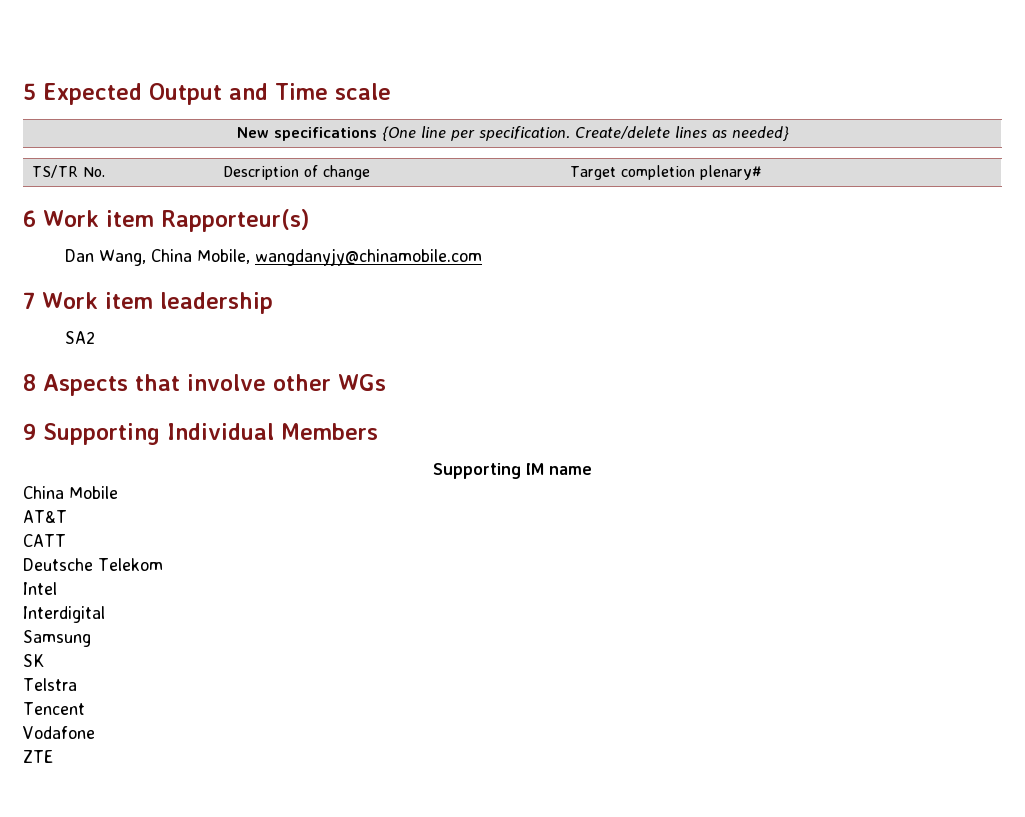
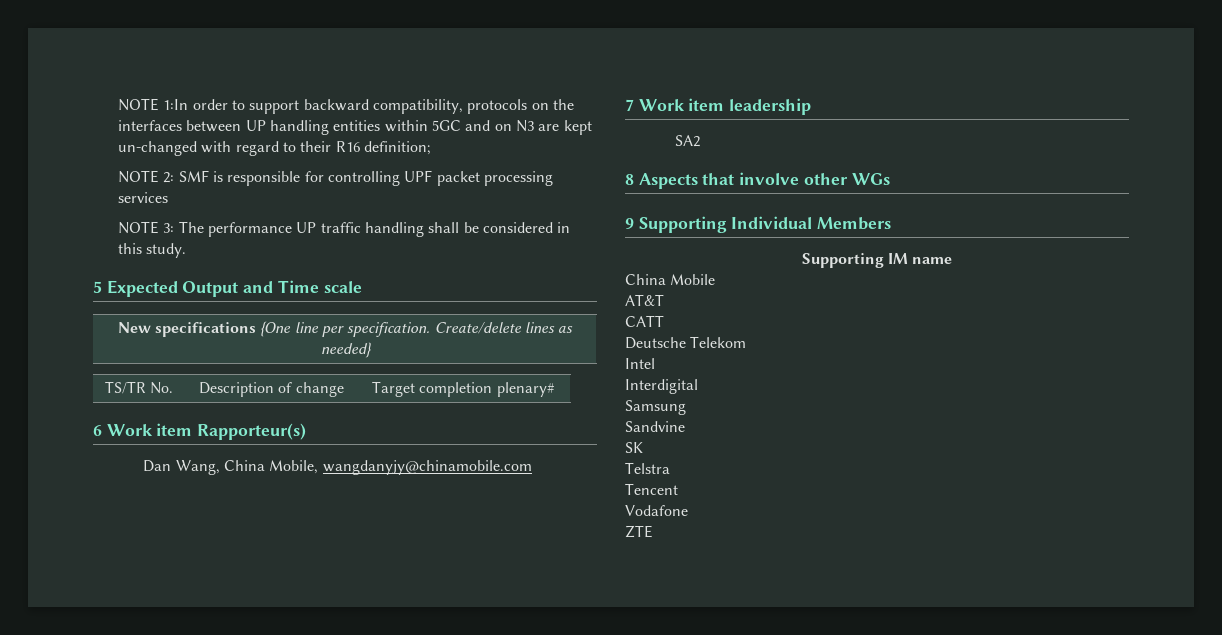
(23, 91) none -> [118,98,574,114] [118,120,592,135] [118,141,432,156] [118,170,553,186] [118,192,169,203] [118,221,571,237] [118,243,187,258] NOTE 1:In order to support backward compatibility, protocols on the interfaces between UP handling entities within 5GC and on N3 are kept un-changed with regard to their R16 definition; // NOTE 2: SMF is responsible for controlling UPF packet processing services // NOTE 3: The performance UP traffic handling shall be considered in this study. //
(91, 638) none -> [625,421,685,432] // Sandvine

